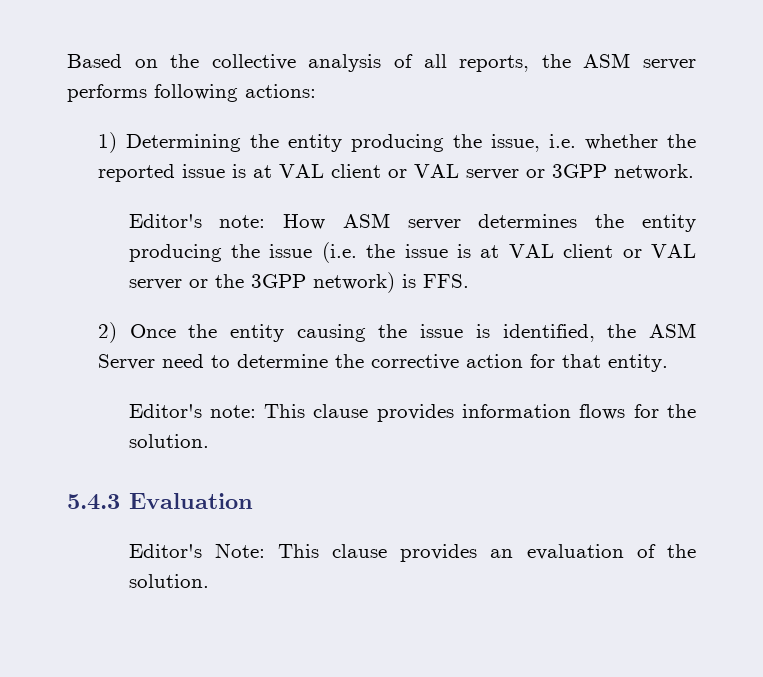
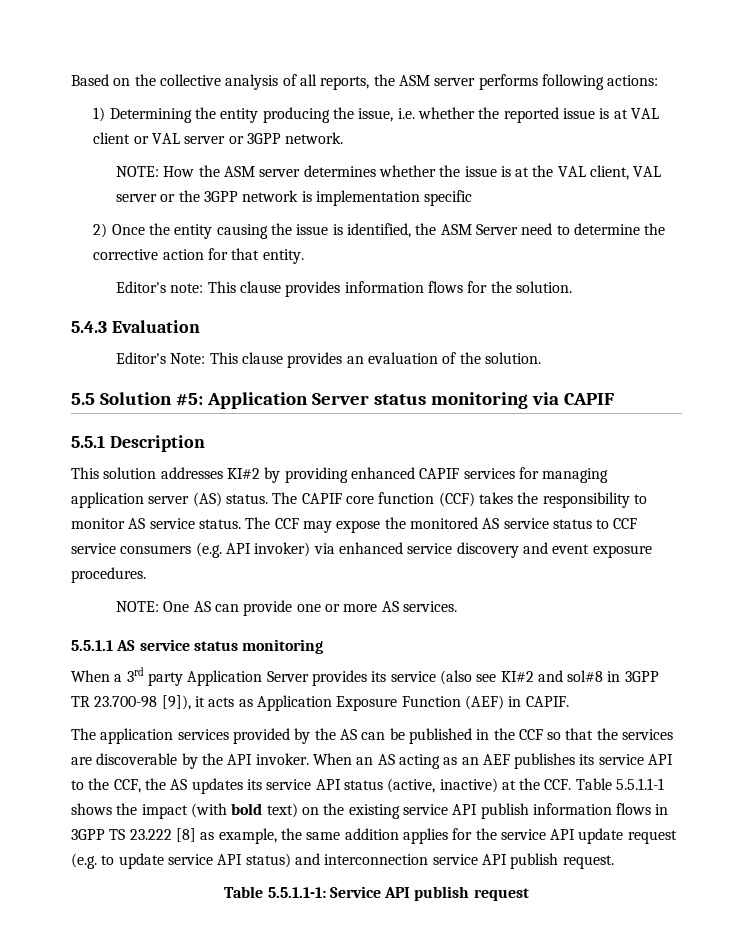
[128,213,696,232] [128,242,357,263] Editor's note: How ASM server determines the entity producing the issue (i.e. -> [115,165,436,177] NOTE: How the ASM server determines whether
[508,244,642,258] VAL client or -> [532,165,630,180] the VAL client,
[312,272,469,293] network) is FFS. -> [242,190,473,206] network is implementation specific
(209, 581) none -> [71,392,614,409] [71,435,205,452] [71,467,609,483] [71,492,647,508] [71,517,638,533] [71,542,652,558] [71,567,146,583] [115,600,457,616] [71,639,324,654] [71,667,659,686] [71,695,569,711] [71,728,674,744] [71,753,674,769] [71,778,665,794] [71,803,669,819] [71,828,677,844] [71,853,614,869] [224,886,529,901] // 5.5 Solution #5: Application Server status monitoring via CAPIF // 5.5.1 Description // This solution addresses KI#2 by providing enhanced CAPIF services for managing application server (AS) status. The CAPIF core function (CCF) takes the responsibility to monitor AS service status. The CCF may expose the monitored AS service status to CCF service consumers (e.g. API invoker) via enhanced service discovery and event exposure procedures. // NOTE: One AS can provide one or more AS services. // 5.5.1.1 AS service status monitoring // When a 3rd party Application Server provides its service (also see KI#2 and sol#8 in 3GPP TR 23.700-98 [9]), it acts as Application Exposure Function (AEF) in CAPIF. // The application services provided by the AS can be published in the CCF so that the services are discoverable by the API invoker. When an AS acting as an AEF publishes its service API to the CCF, the AS updates its service API status (active, inactive) at the CCF. Table 5.5.1.1-1 shows the impact (with bold text) on the existing service API publish information flows in 3GPP TS 23.222 [8] as example, the same addition applies for the service API update request (e.g. to update service API status) and interconnection service API publish request. // Table 5.5.1.1-1: Service API publish request

